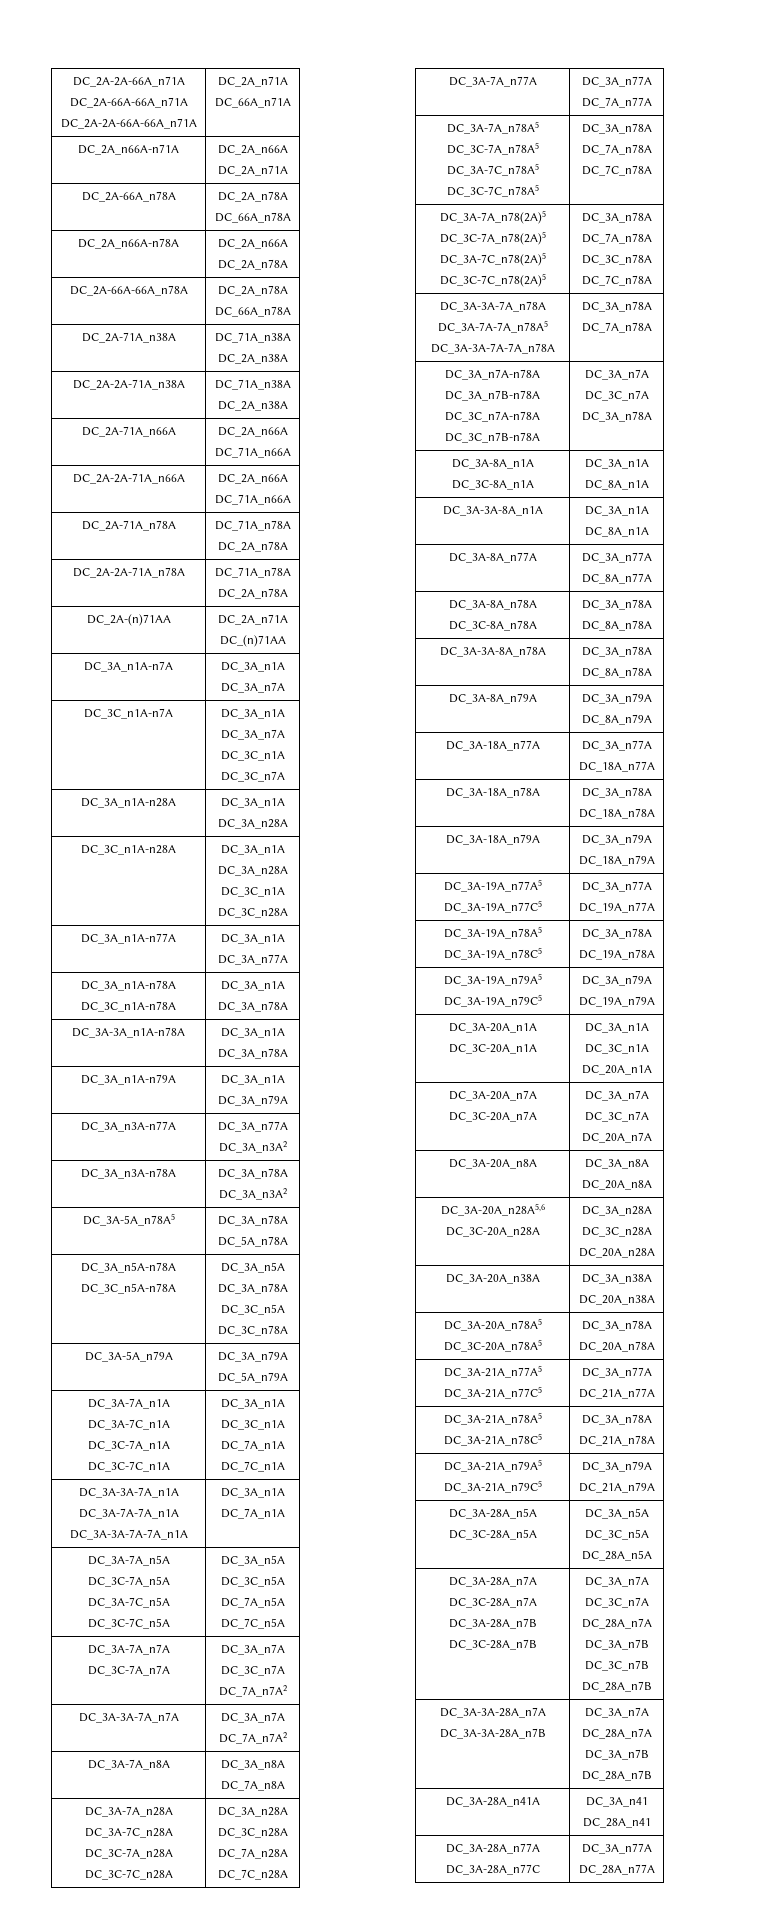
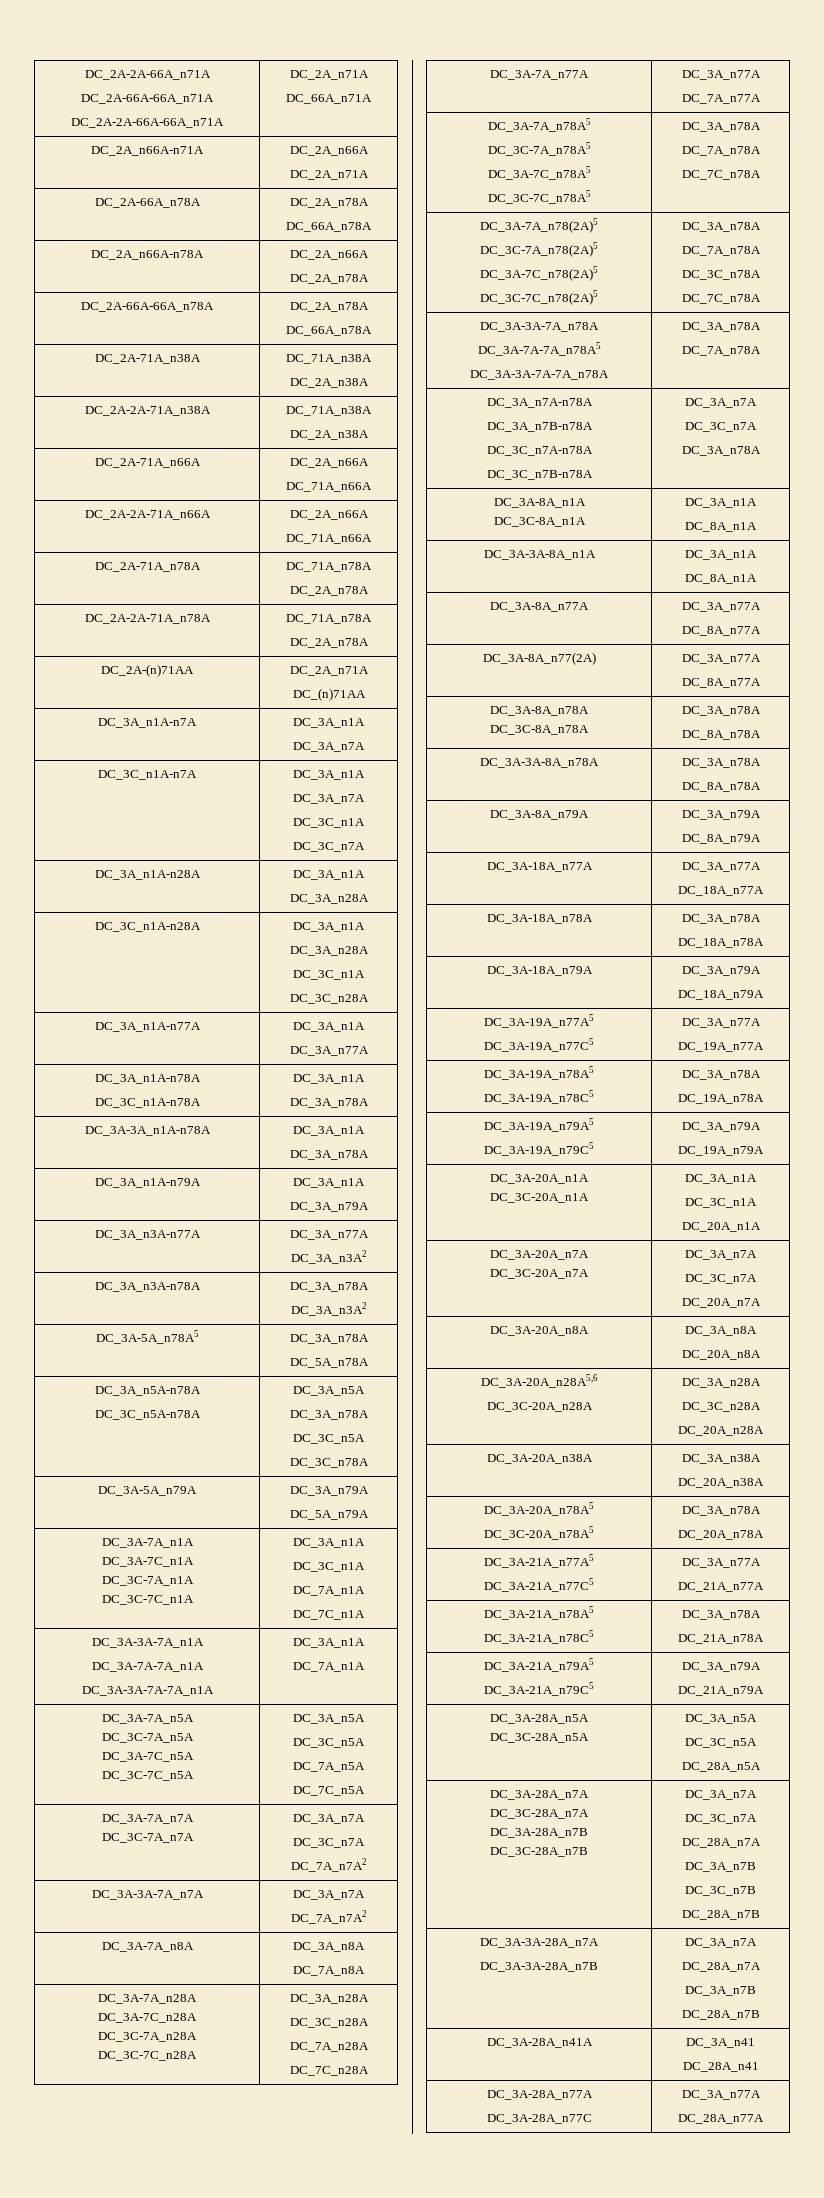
(652, 578) none -> [482,652,596,665] [681,654,761,664] [681,678,761,688] // DC_3A-8A_n77(2A) | DC_3A_n77A // DC_8A_n77A

